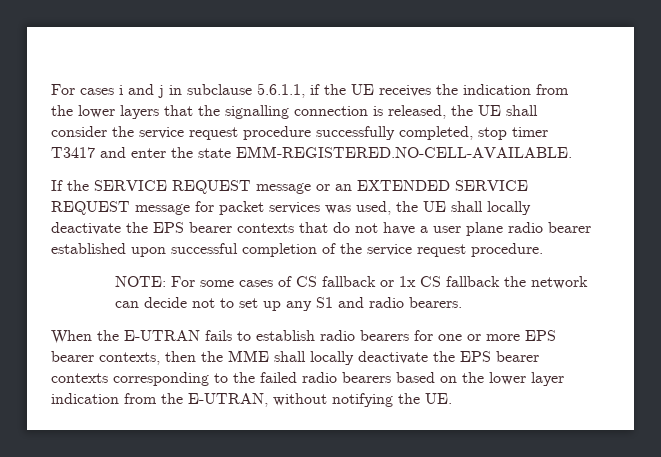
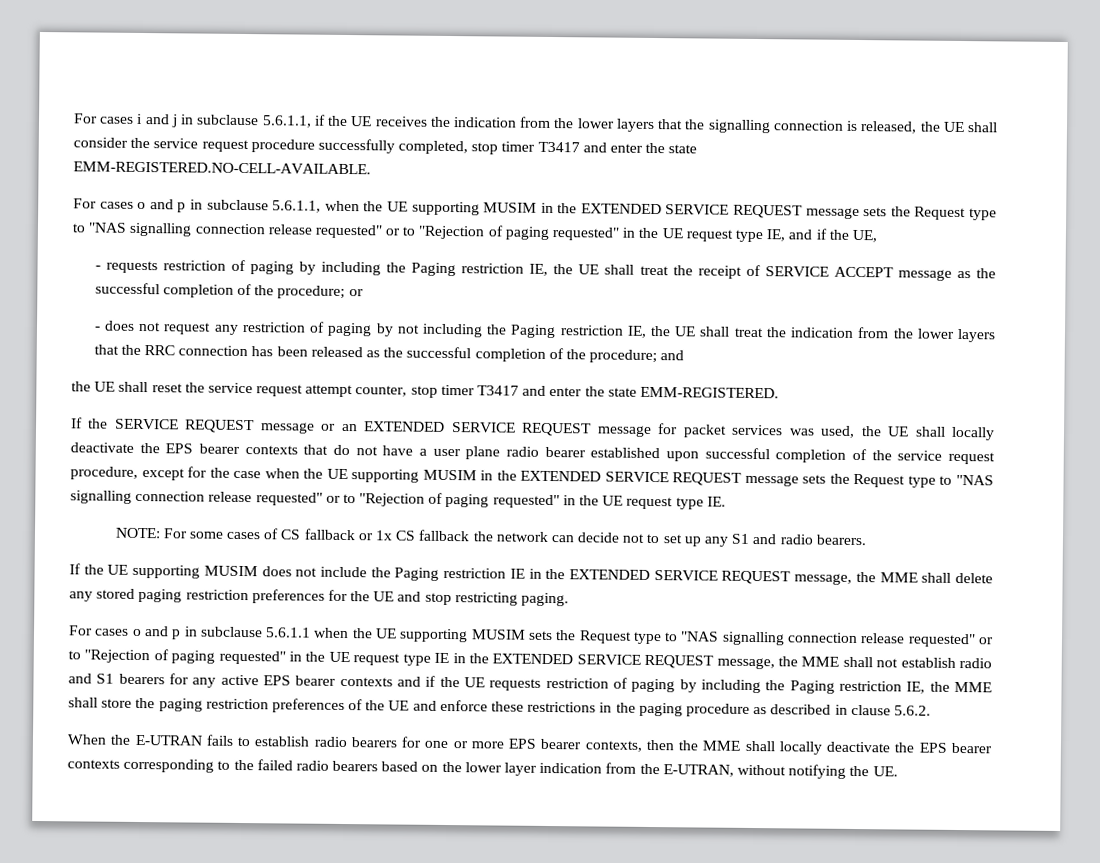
(572, 152) none -> [73,198,998,221] [72,222,877,243] [94,259,996,281] [94,282,364,299] [93,320,996,343] [93,344,685,364] [71,381,779,399] // For cases o and p in subclause 5.6.1.1, when the UE supporting MUSIM in the EXTENDED SERVICE REQUEST message sets the Request type to "NAS signalling connection release requested" or to "Rejection of paging requested" in the UE request type IE, and if the UE, // - requests restriction of paging by including the Paging restriction IE, the UE shall treat the receipt of SERVICE ACCEPT message as the successful completion of the procedure; or // - does not request any restriction of paging by not including the Paging restriction IE, the UE shall treat the indication from the lower layers that the RRC connection has been released as the successful completion of the procedure; and // the UE shall reset the service request attempt counter, stop timer T3417 and enter the state EMM-REGISTERED.
[471,243,543,257] procedure. -> [70,466,994,488] [70,490,726,510] procedure, except for the case when the UE supporting MUSIM in the EXTENDED SERVICE REQUEST message sets the Request type to "NAS signalling connection release requested" or to "Rejection of paging requested" in the UE request type IE.
(462, 302) none -> [69,563,993,585] [69,588,570,607] [68,625,995,648] [68,649,992,670] [68,673,993,694] [68,697,931,717] // If the UE supporting MUSIM does not include the Paging restriction IE in the EXTENDED SERVICE REQUEST message, the MME shall delete any stored paging restriction preferences for the UE and stop restricting paging. // For cases o and p in subclause 5.6.1.1 when the UE supporting MUSIM sets the Request type to "NAS signalling connection release requested" or to "Rejection of paging requested" in the UE request type IE in the EXTENDED SERVICE REQUEST message, the MME shall not establish radio and S1 bearers for any active EPS bearer contexts and if the UE requests restriction of paging by including the Paging restriction IE, the MME shall store the paging restriction preferences of the UE and enforce these restrictions in the paging procedure as described in clause 5.6.2.

